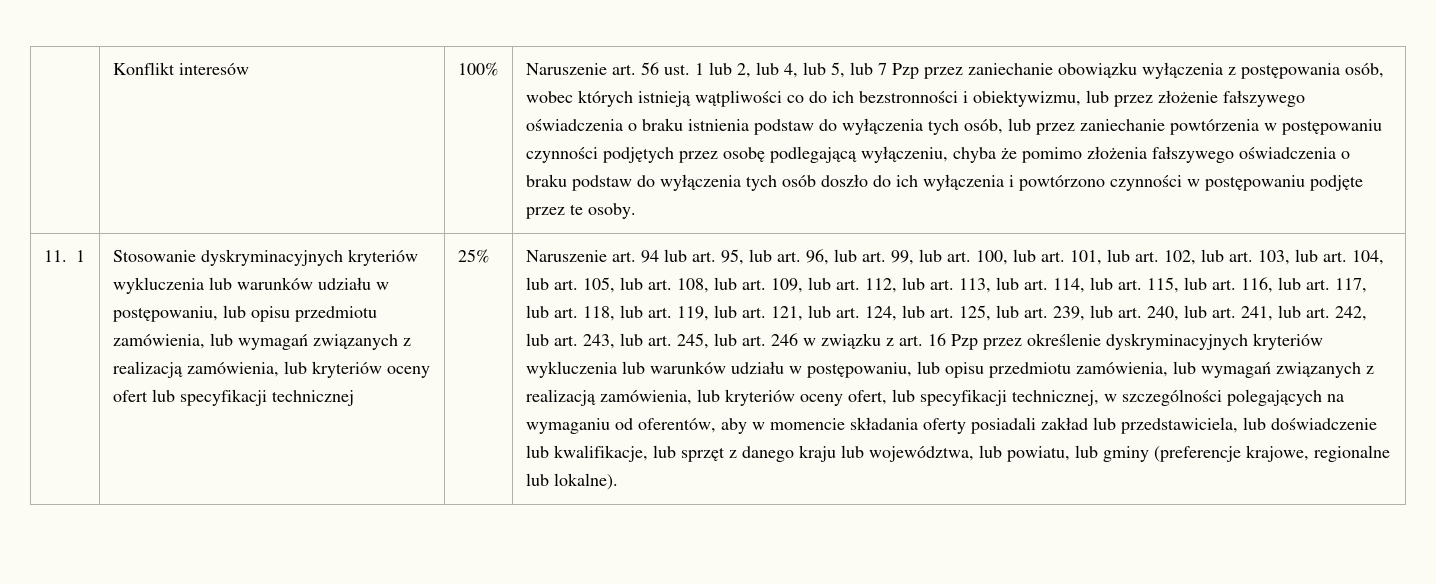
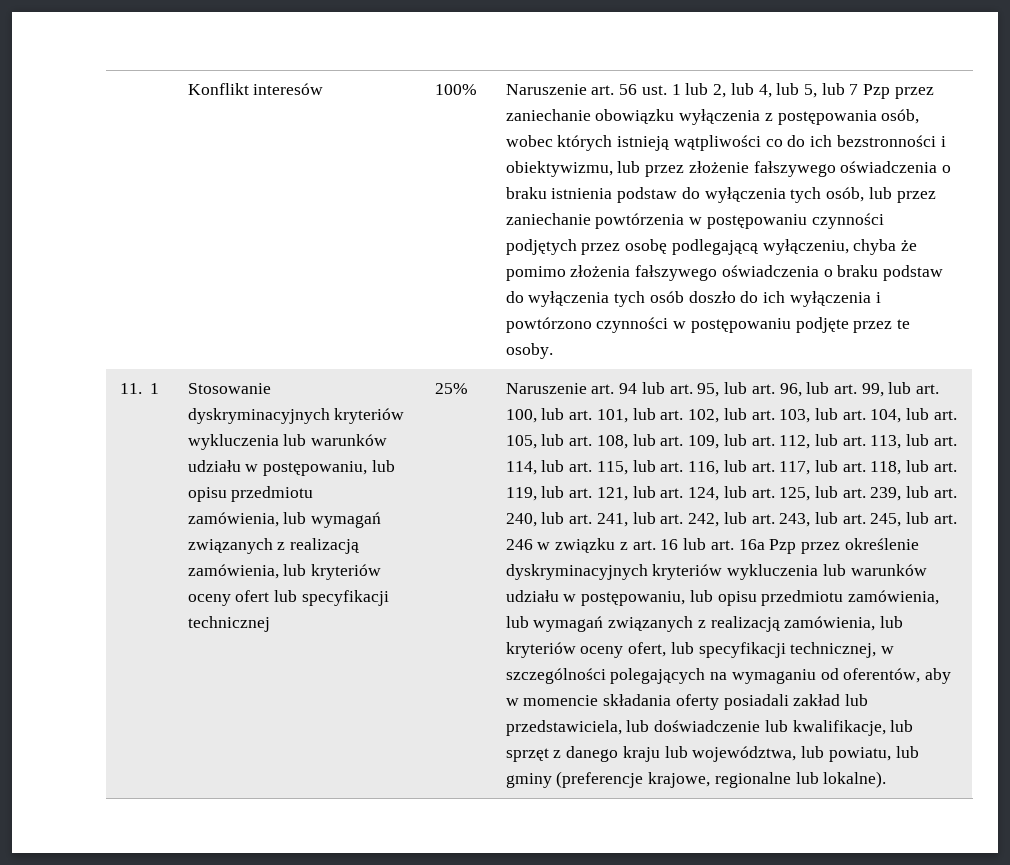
(946, 339) none -> [683,538,765,550] lub art. 16a

